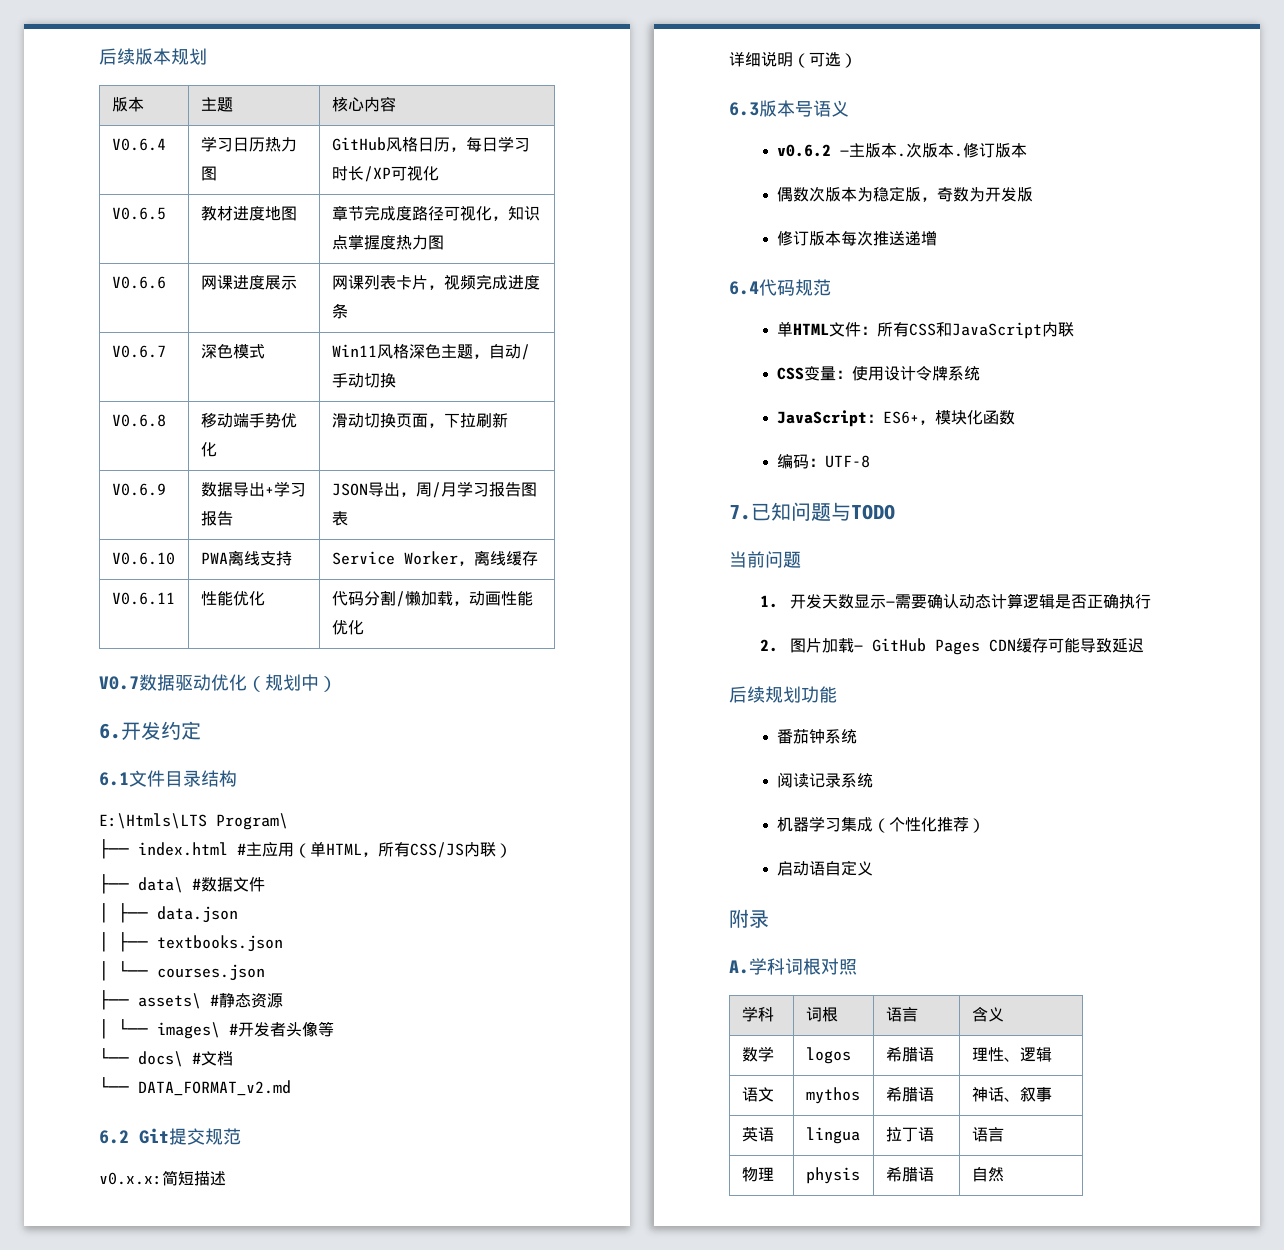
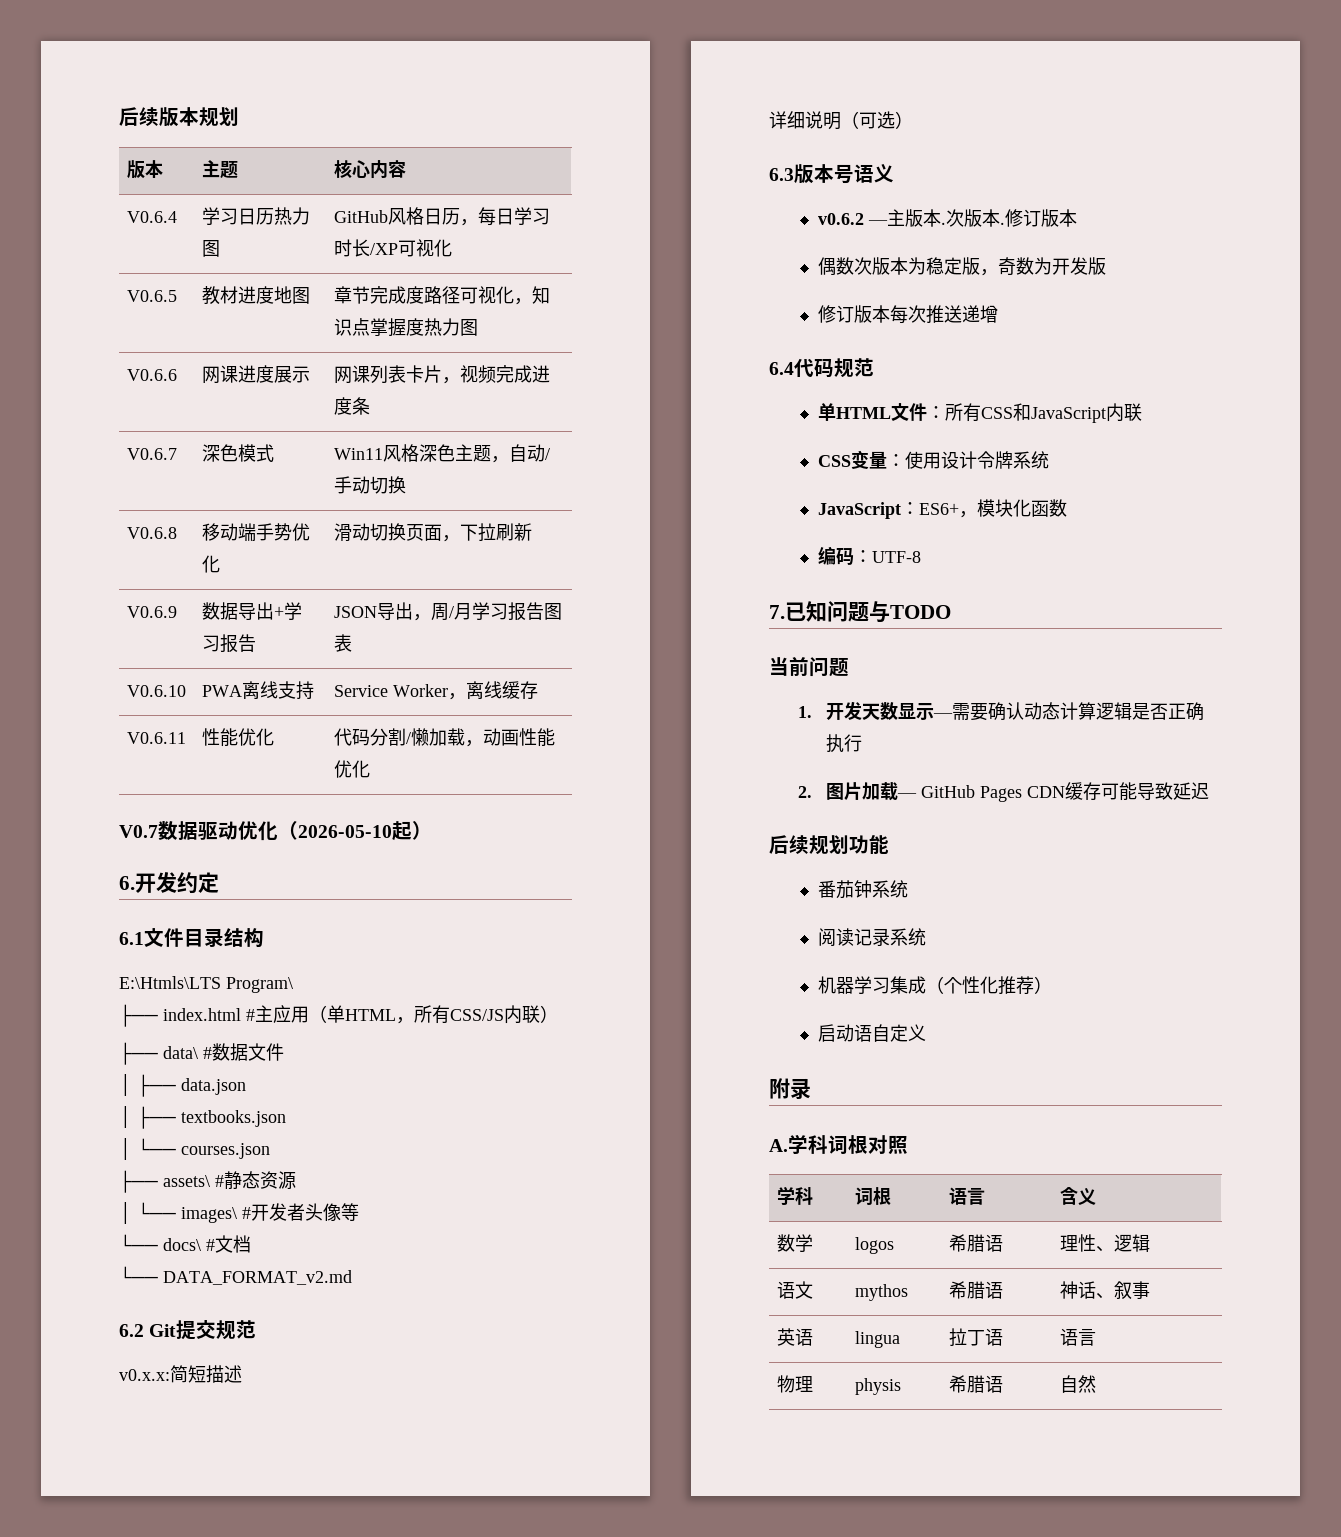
[265,674,319,691] 规划中 -> [298,821,412,841] 2026-05-10起

